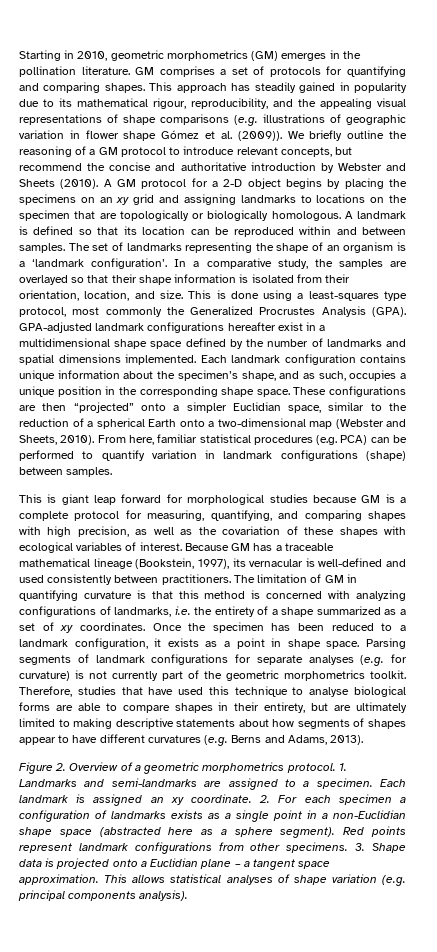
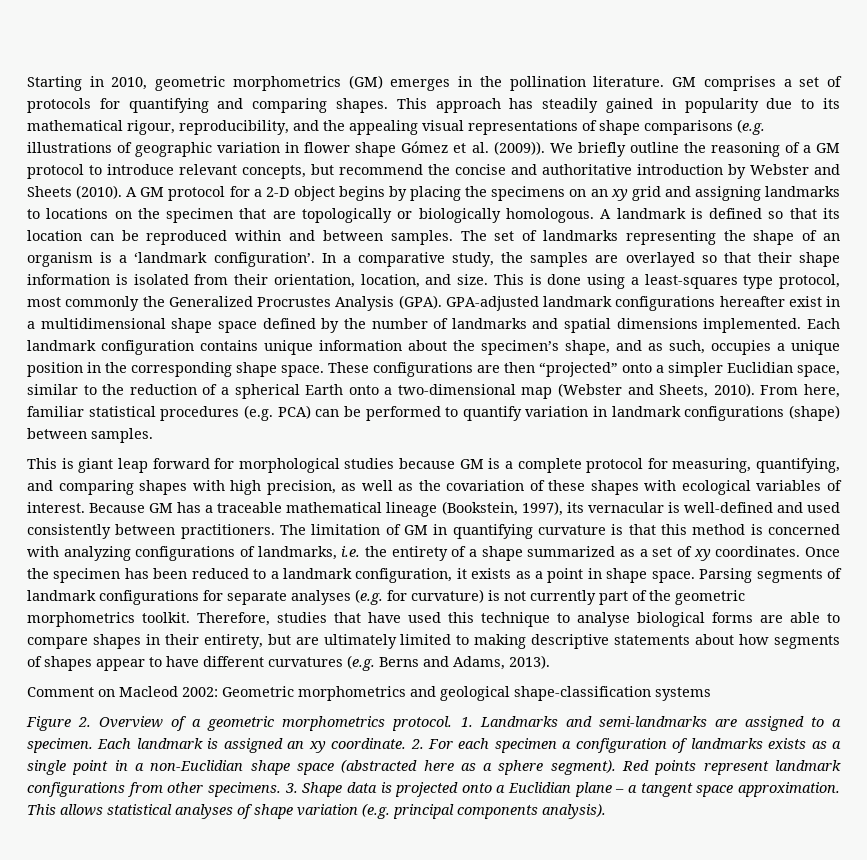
(364, 740) none -> [27,686,711,701] // Comment on Macleod 2002: Geometric morphometrics and geological shape-classification systems

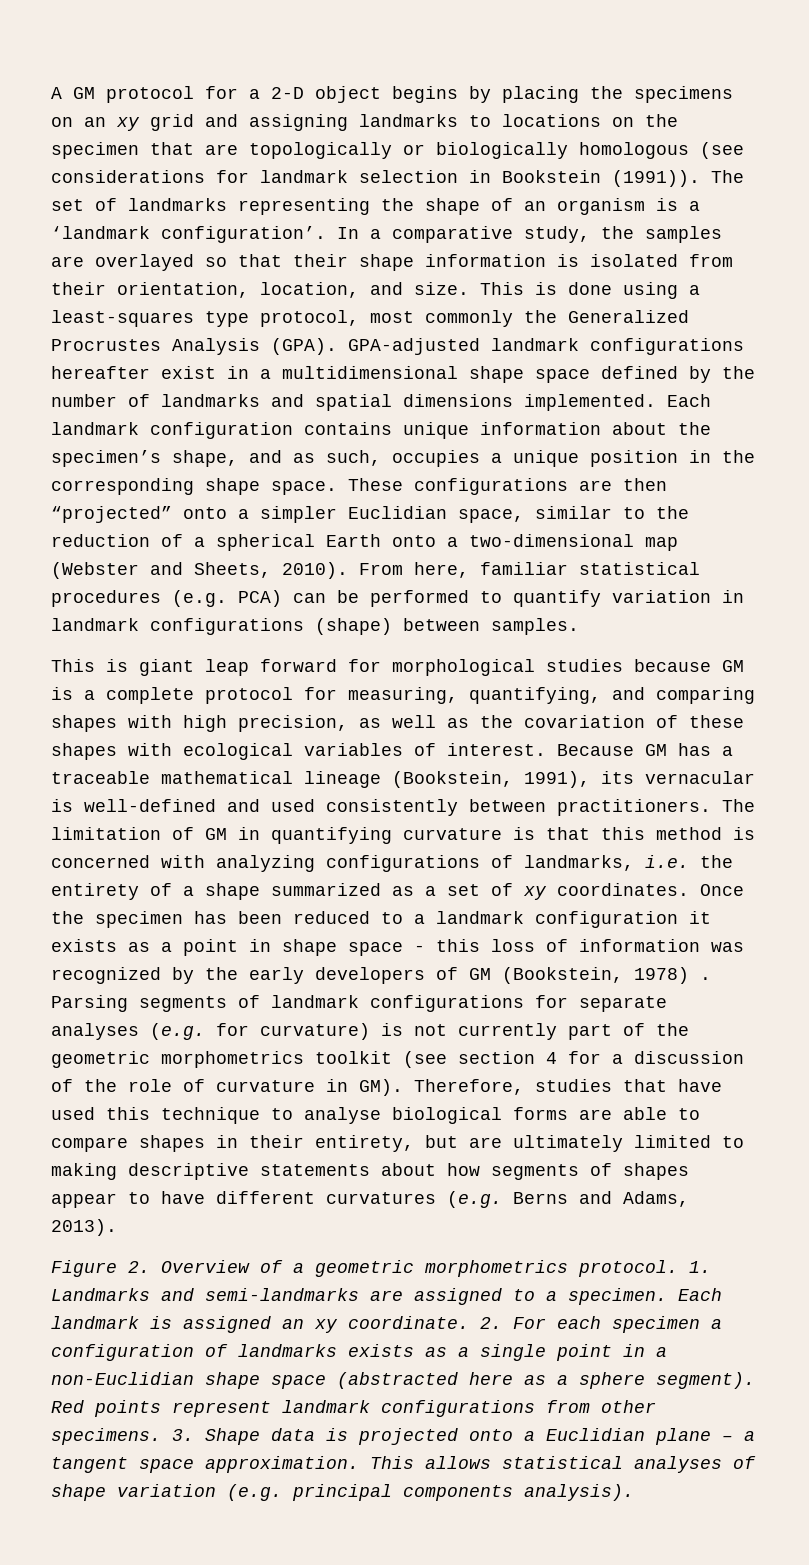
[27,75,843,91] [27,98,840,113] [27,119,765,135] [27,141,840,157] [27,164,840,179] [27,185,123,199] Starting in 2010, geometric morphometrics (GM) emerges in the pollination literature. GM comprises a set of protocols for quantifying and comparing shapes. This approach has steadily gained in popularity due to its mathematical rigour, reproducibility, and the appealing visual representations of shape comparisons (e.g. illustrations of geographic variation in flower shape Gómez et al. (2009)). We briefly outline the reasoning of a GM protocol to introduce relevant concepts, but recommend the concise and authoritative introduction by Webster and Sheets (2010). -> (51, 93) none
[505,208,840,223] [27,230,453,245] homologous. A landmark is defined so that its location can be reproduced within and between samples. -> [579,142,744,159] [51,170,700,187] homologous (see considerations for landmark selection in Bookstein (1991)).
[521,501,563,516] 1997), -> [524,771,590,788] 1991),
[355,568,453,583] configuration, -> [535,911,678,928] configuration
[651,571,695,583] space. -> [348,939,744,956] [51,967,711,984] space - this loss of information was recognized by the early developers of GM (Bookstein, 1978) .
[142,612,190,623] toolkit. -> [315,1051,744,1068] [51,1079,403,1096] toolkit (see section 4 for a discussion of the role of curvature in GM).
[27,686,711,701] // Comment on Macleod 2002: Geometric morphometrics and geological shape-classification systems -> (117, 1227) none

